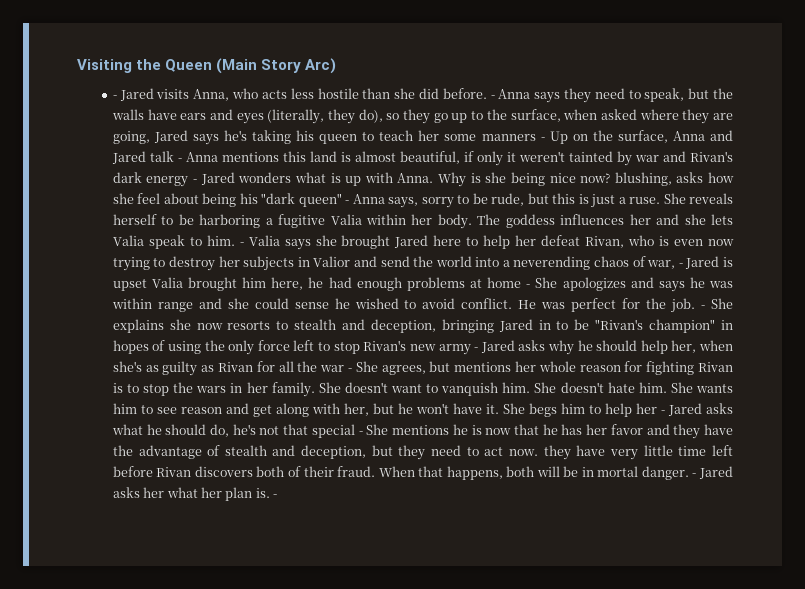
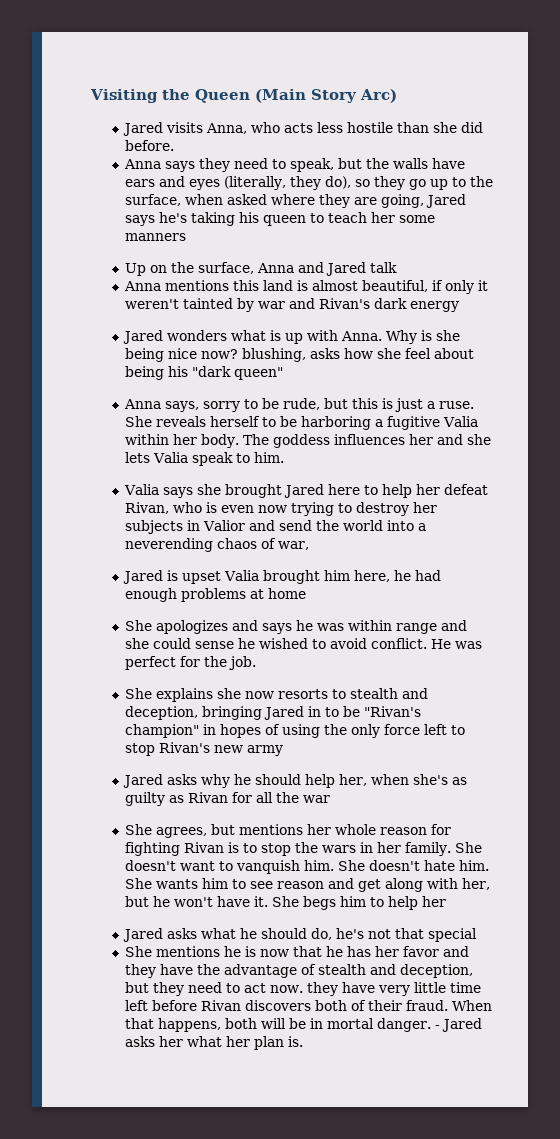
[112,95,117,99] - -> (397, 96) none
[490,95,495,99] - -> (174, 145) //
[540,137,545,141] - -> (186, 237) //
[177,158,182,162] - -> (397, 267) //
[193,179,198,183] - -> (459, 306) //
[345,200,350,204] - -> (283, 373) //
[239,242,244,246] - -> (284, 457) //
[678,263,683,267] - -> (309, 545) //
[526,284,531,288] - -> (306, 593) //
[701,305,706,309] - -> (256, 663) //
[474,347,479,351] - -> (283, 750) //
[348,368,353,372] - -> (330, 799) //
[660,410,665,414] - -> (446, 901) //
[358,431,363,435] - -> (477, 935) //
[273,494,278,498] - -> (303, 1041) none

